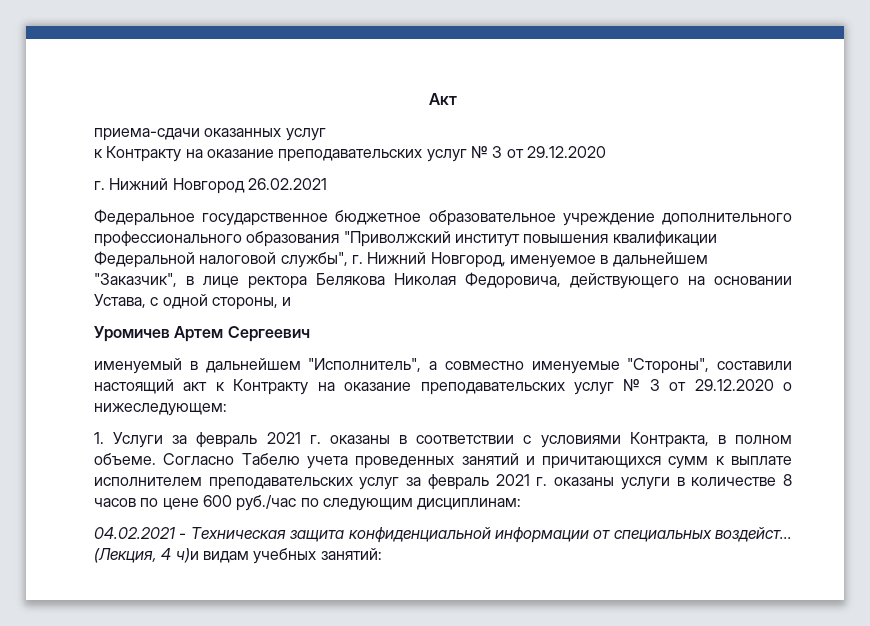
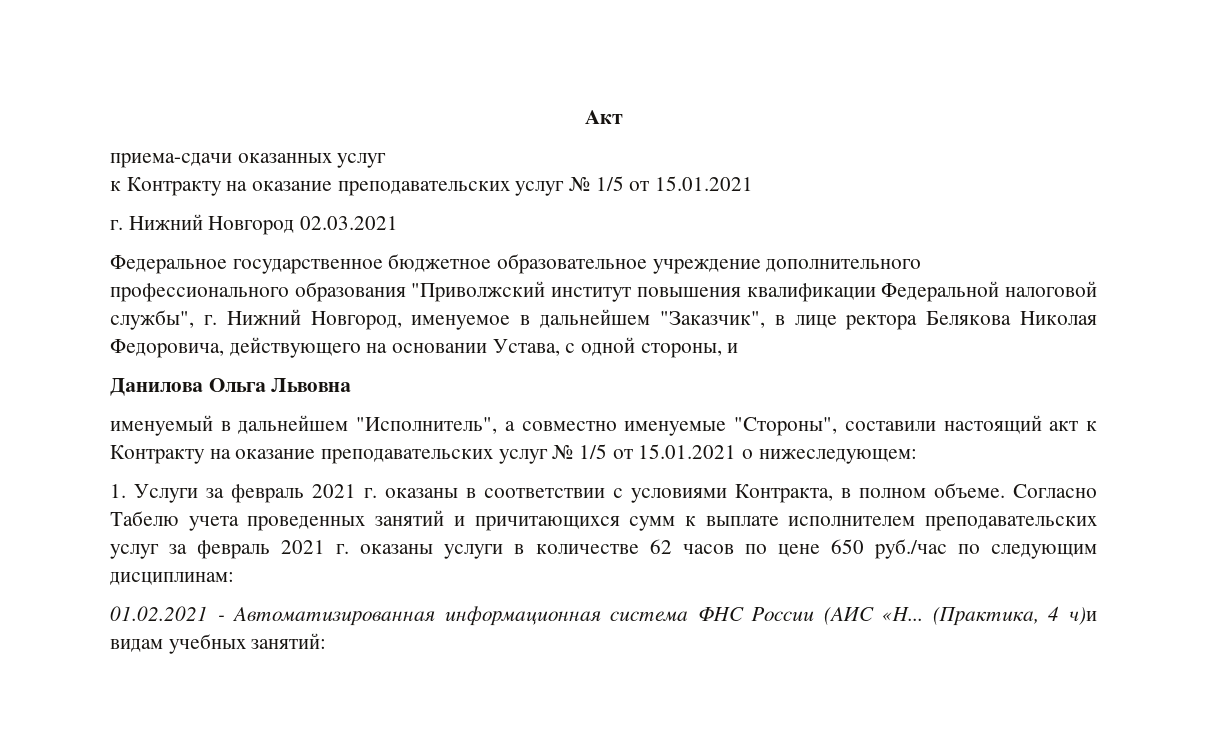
[492,146,606,158] 3 от 29.12.2020 -> [595,176,754,191] 1/5 от 15.01.2021
[247,178,327,190] 26.02.2021 -> [300,216,399,230] 02.03.2021
[94,326,310,342] Уромичев Артем Сергеевич -> [110,378,352,396] Данилова Ольга Львовна
[649,379,774,391] 3 от 29.12.2020 -> [579,444,737,459] 1/5 от 15.01.2021
[783,474,793,486] 8 -> [649,539,672,554] 62
[202,495,232,507] 600 -> [830,539,864,554] 650
[94,527,792,543] [94,548,157,563] 04.02.2021 - Техническая защита конфиденциальной информации от специальных воздейст... (Лекция, -> [110,606,1039,626] 01.02.2021 - Автоматизированная информационная система ФНС России (АИС «Н... (Практика,

